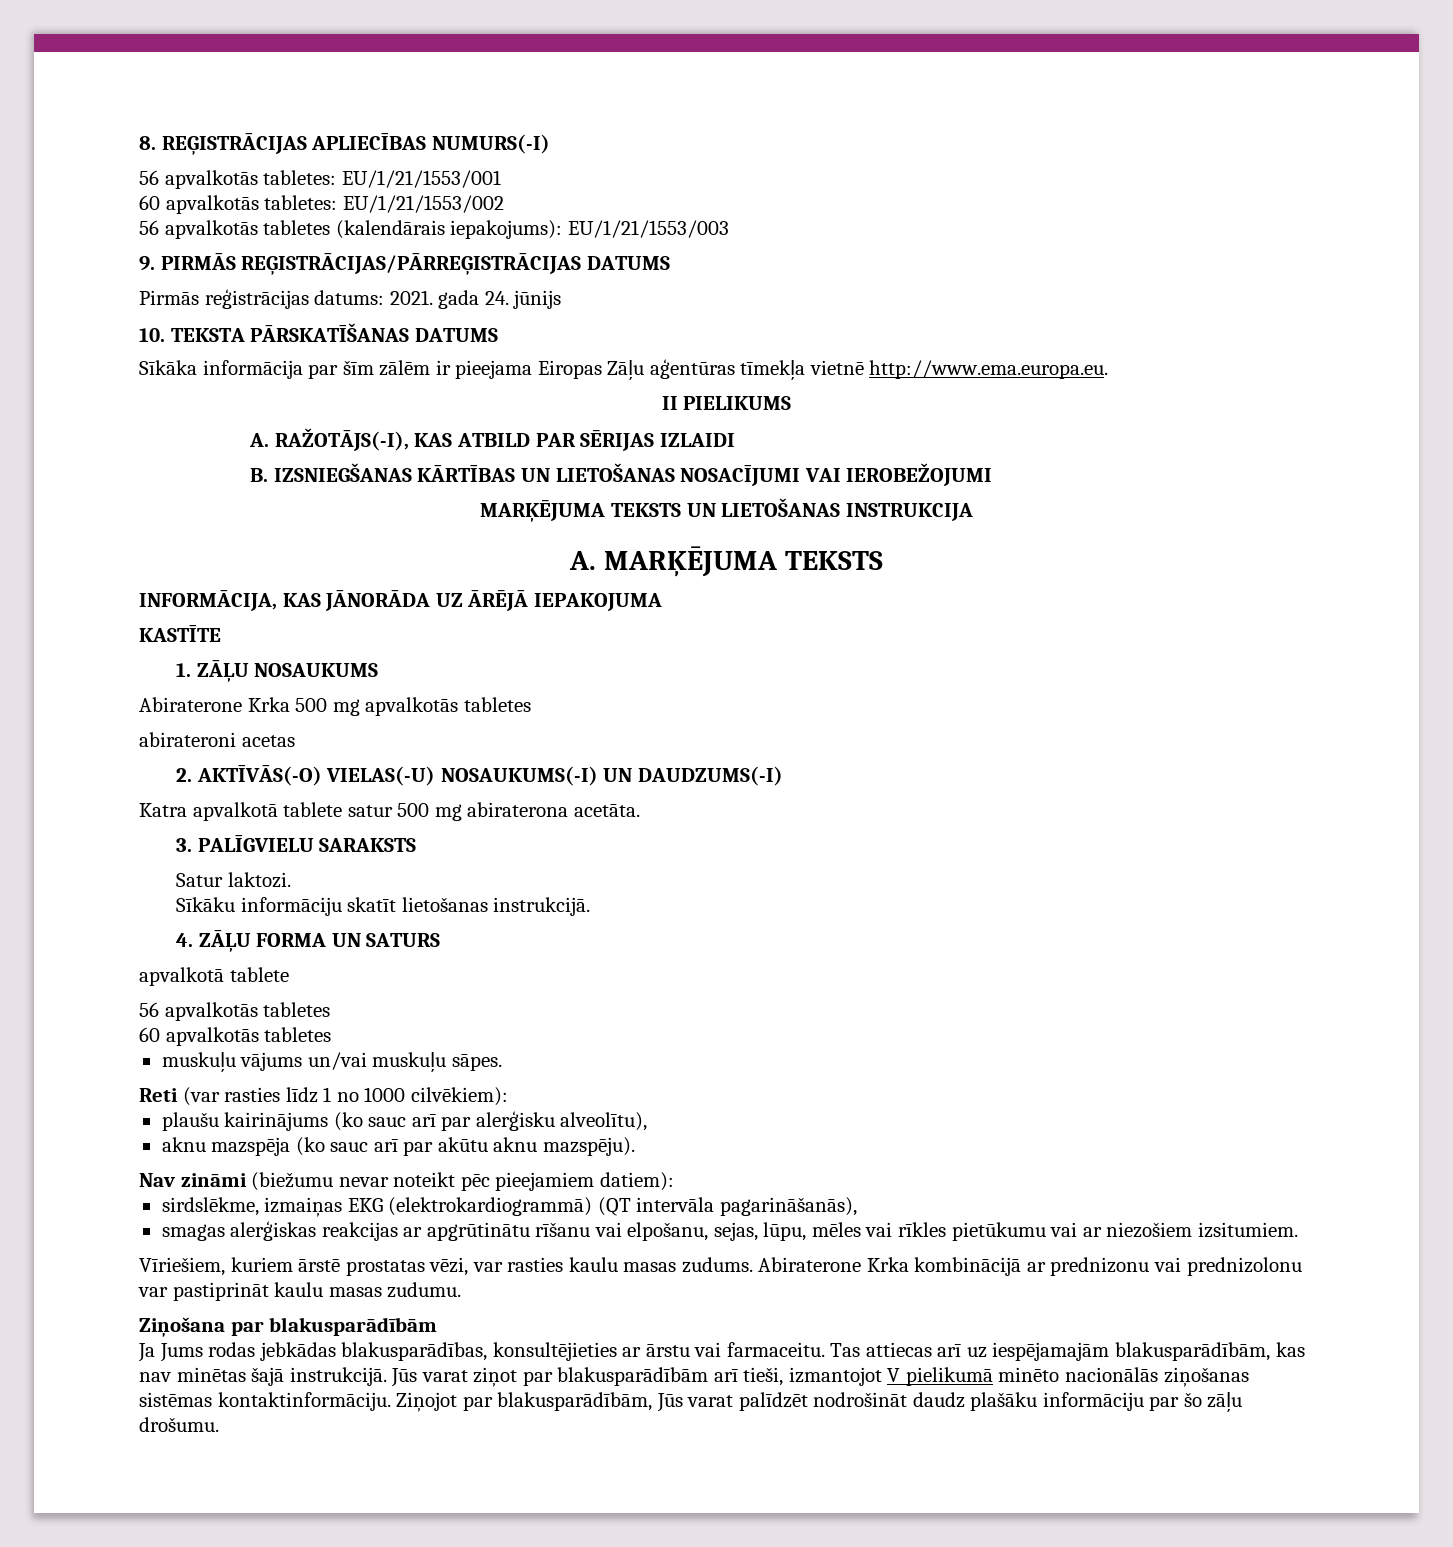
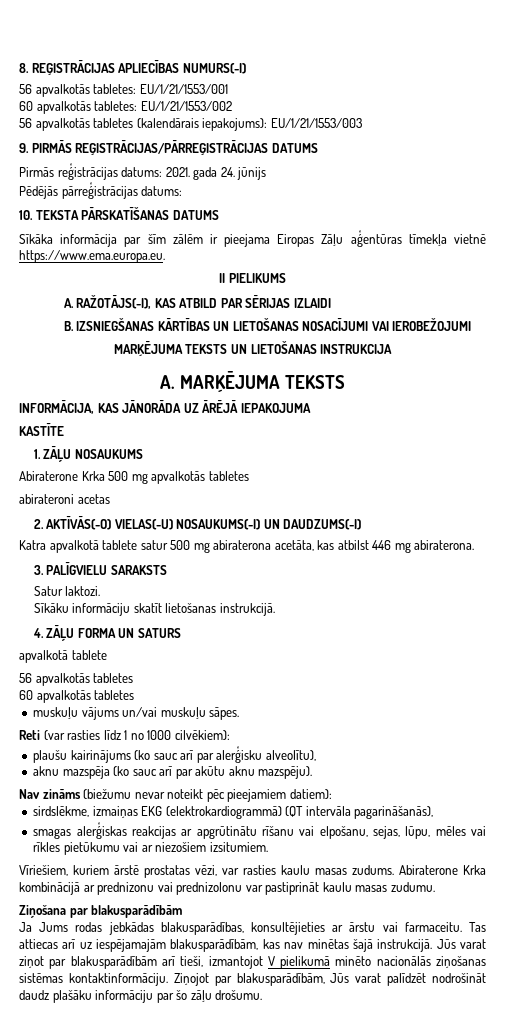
(562, 299) none -> [19,182,183,199] // Pēdējās pārreģistrācijas datums:
[869,360,1109,379] http://www.ema.europa.eu. -> [19,250,165,263] https://www.ema.europa.eu.
[573,804,640,817] acetāta. -> [274,540,475,553] acetāta, kas atbilst 446 mg abiraterona.
[180,1173,247,1187] zināmi -> [42,789,81,799] zināms

